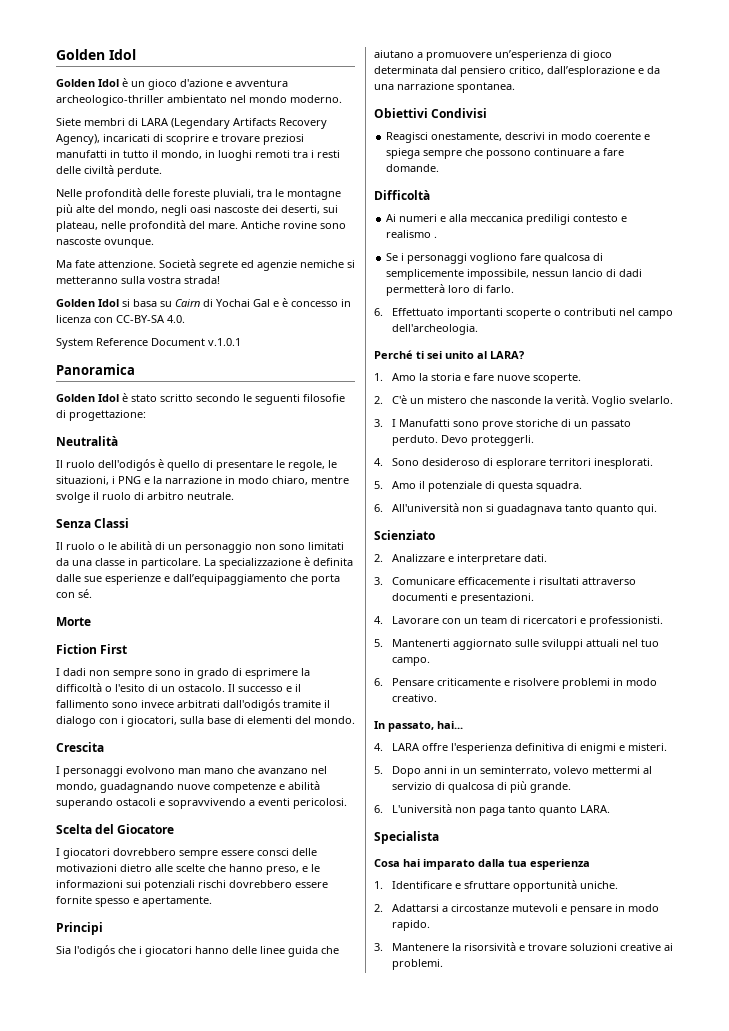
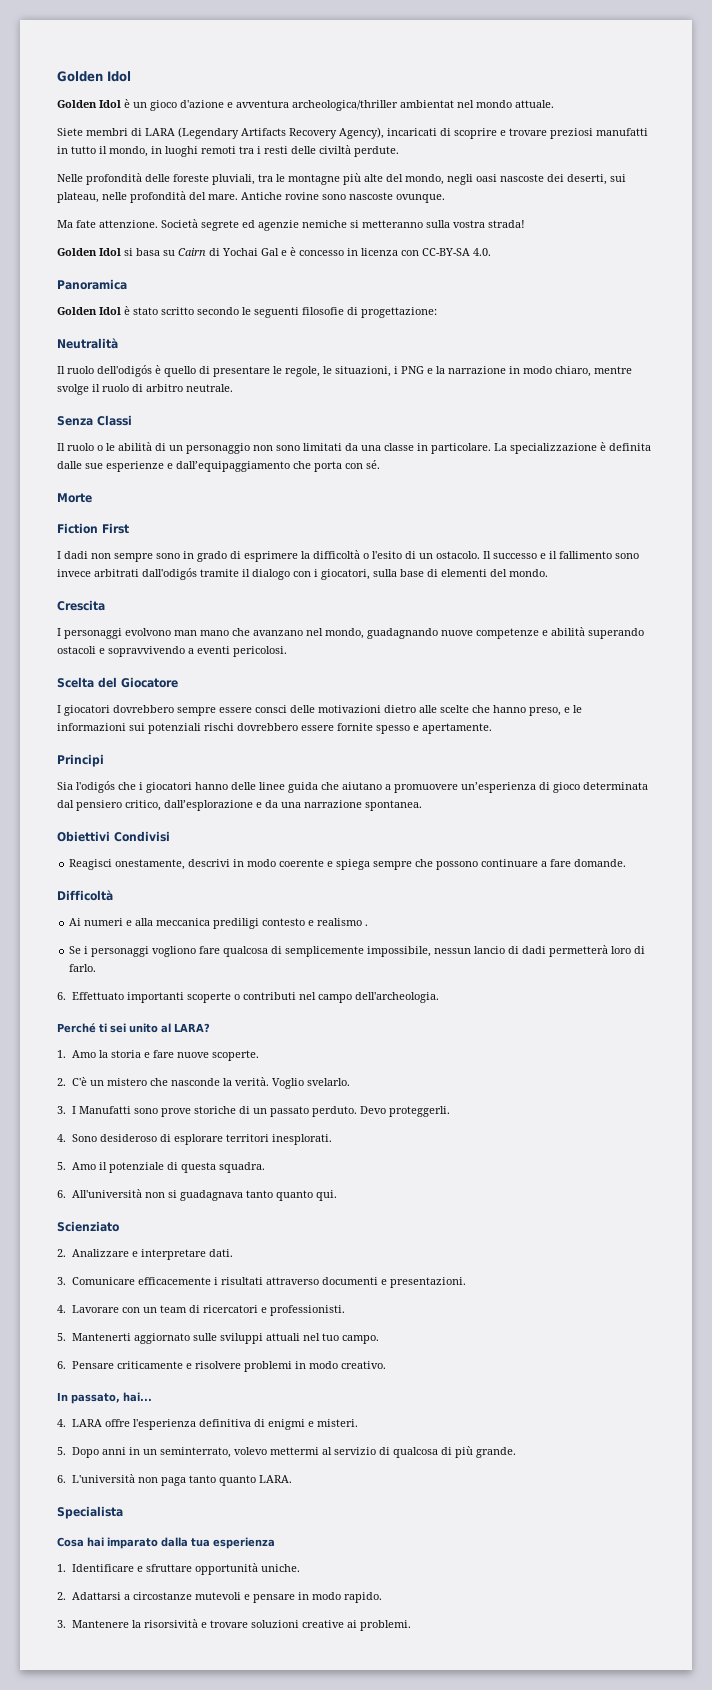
[56,95,227,106] archeologico-thriller ambientato -> [292,100,454,111] archeologica/thriller ambientat
[290,95,342,103] moderno. -> [515,100,554,108] attuale.
[56,338,241,349] // System Reference Document v.1.0.1 -> (491, 252) none

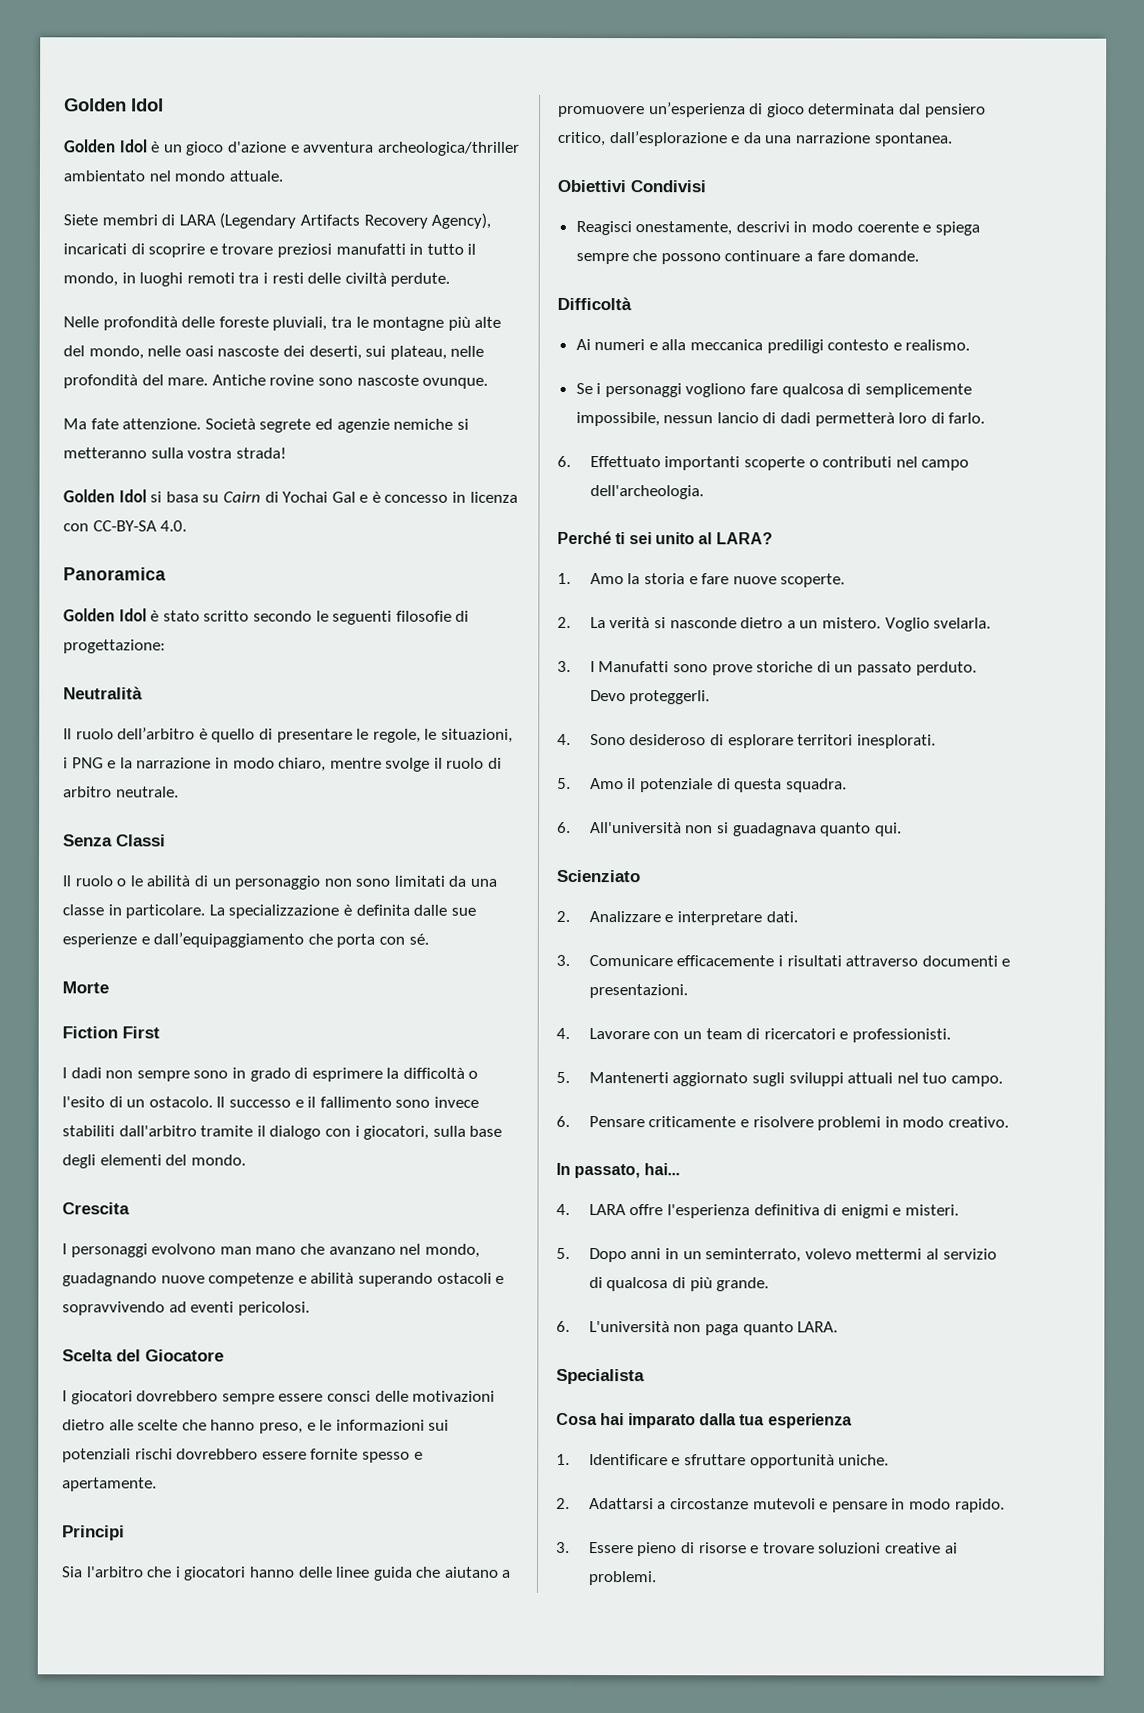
[400,100,454,108] ambientat -> [63,170,145,182] ambientato
[447,174,473,185] negli -> [147,345,182,357] nelle
[97,365,152,377] dell'odigós -> [117,727,196,740] dell’arbitro
[94,568,197,580] arbitrati dall'odigós -> [62,1125,197,1137] stabiliti dall'arbitro
[427,569,438,577] di -> [62,1154,96,1169] degli
[188,648,194,654] a -> [168,1301,187,1313] ad
[76,781,115,793] l'odigós -> [85,1566,144,1578] l'arbitro
[317,918,369,926] realismo . -> [905,339,971,351] realismo.
[71,1077,350,1089] C'è un mistero che nasconde la verità. Voglio svelarlo. -> [589,617,992,632] La verità si nasconde dietro a un mistero. Voglio svelarla.
[245,1190,273,1198] tanto -> (817, 829) none
[192,1333,217,1341] sulle -> [752,1072,786,1087] sugli
[188,1475,216,1483] tanto -> (740, 1330) none
[71,1619,198,1628] Mantenere la risorsività -> [588,1542,747,1557] Essere pieno di risorse

